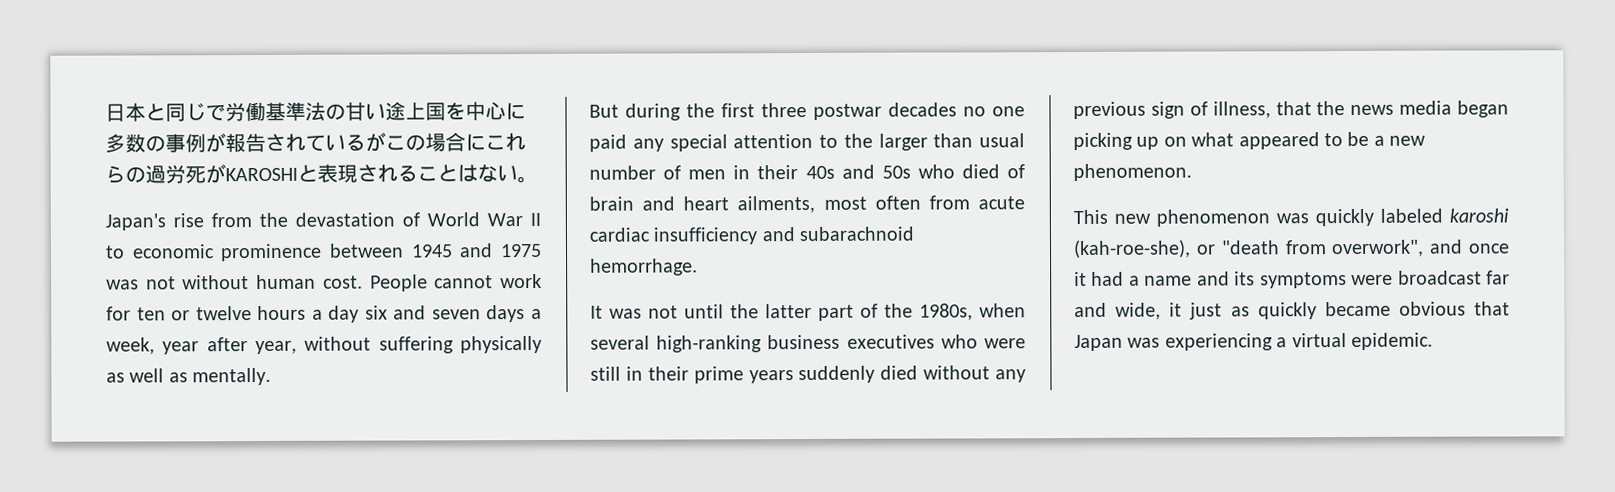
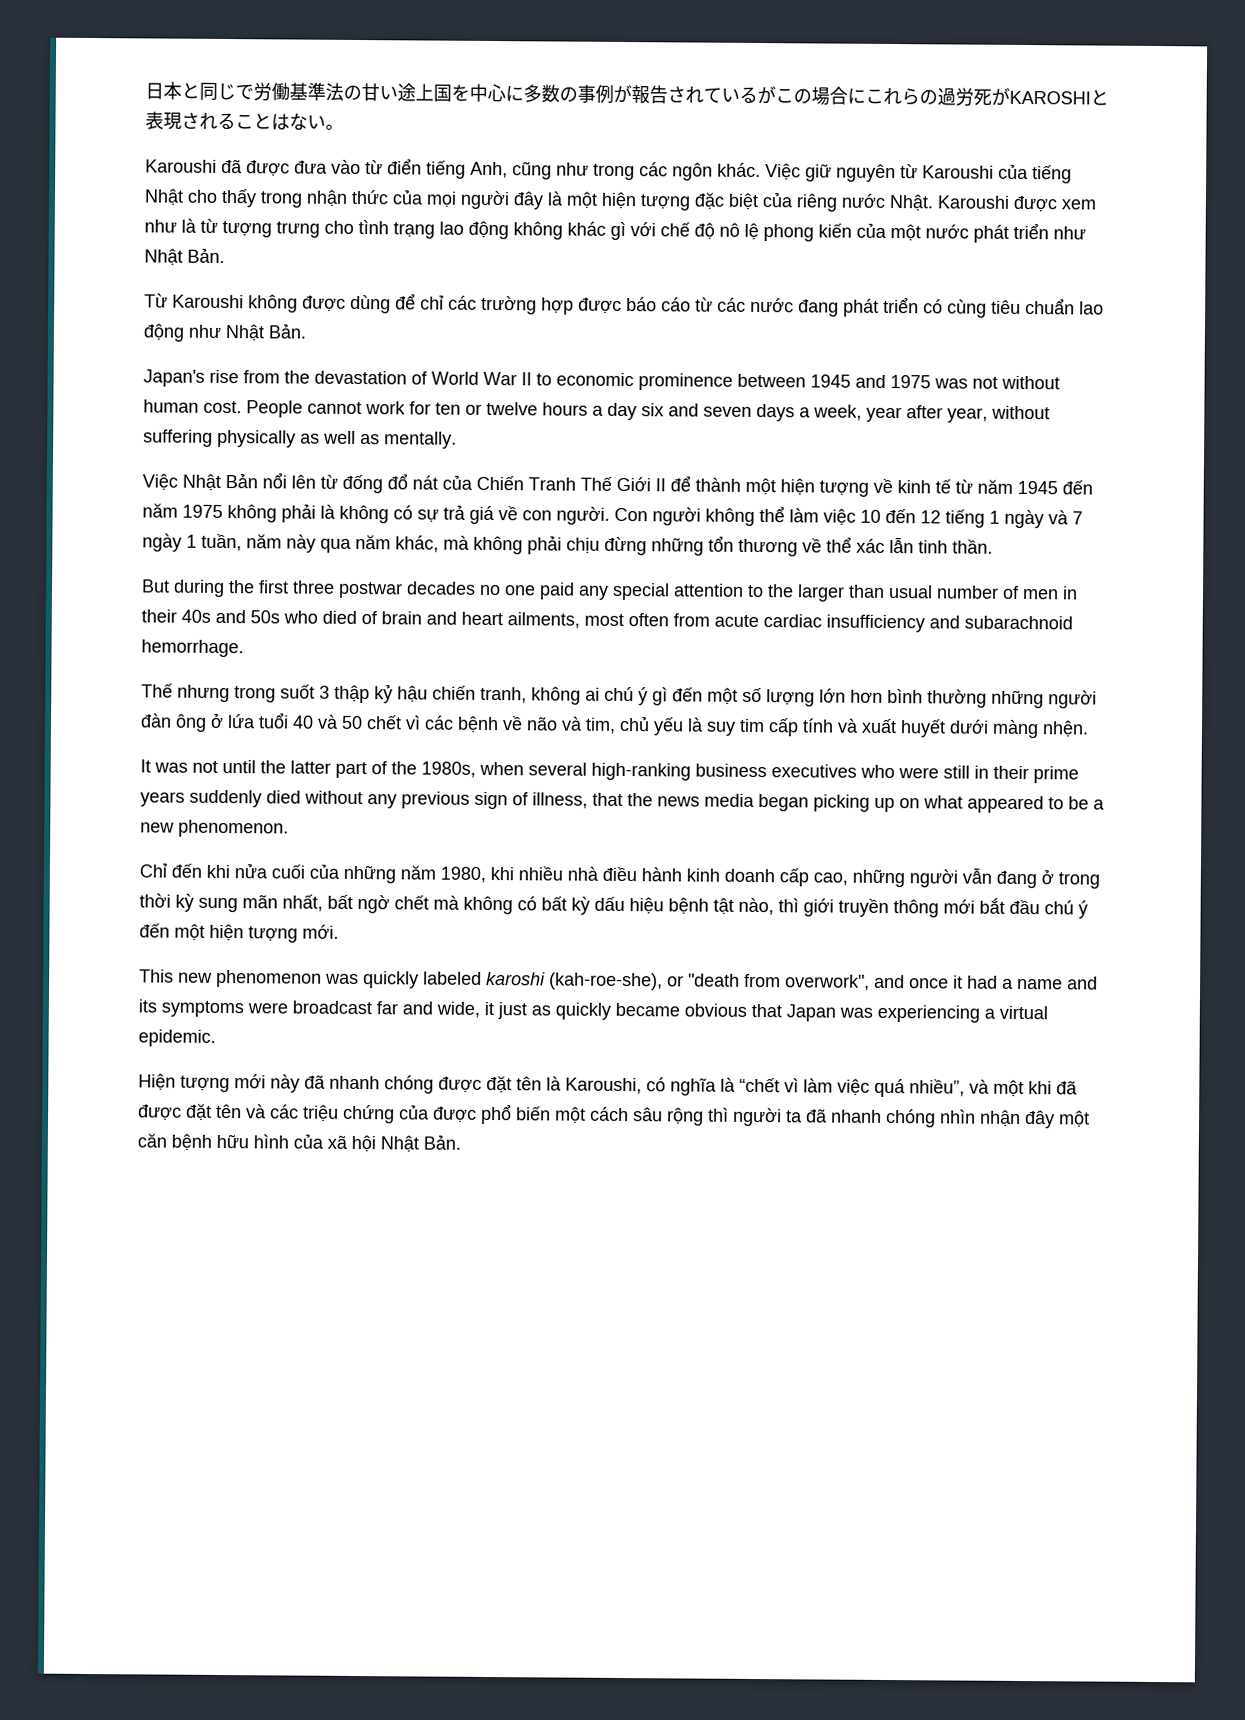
(538, 179) none -> [145,158,1072,184] [144,188,1096,213] [144,218,1086,243] [144,247,225,266] [144,293,1104,318] [143,323,307,342] // Karoushi đã được đưa vào từ điển tiếng Anh, cũng như trong các ngôn khác. Việc giữ nguyên từ Karoushi của tiếng Nhật cho thấy trong nhận thức của mọi người đây là một hiện tượng đặc biệt của riêng nước Nhật. Karoushi được xem như là từ tượng trưng cho tình trạng lao động không khác gì với chế độ nô lệ phong kiến của một nước phát triển như Nhật Bản. // Từ Karoushi không được dùng để chỉ các trường hợp được báo cáo từ các nước đang phát triển có cùng tiêu chuẩn lao động như Nhật Bản.
(272, 376) none -> [142,472,1093,497] [142,503,1083,529] [142,533,993,557] // Việc Nhật Bản nổi lên từ đống đổ nát của Chiến Tranh Thế Giới II để thành một hiện tượng về kinh tế từ năm 1945 đến năm 1975 không phải là không có sự trả giá về con người. Con người không thể làm việc 10 đến 12 tiếng 1 ngày và 7 ngày 1 tuần, năm này qua năm khác, mà không phải chịu đừng những tổn thương về thể xác lẫn tinh thần.
(698, 267) none -> [141,683,1097,709] [140,712,1089,739] // Thế nhưng trong suốt 3 thập kỷ hậu chiến tranh, không ai chú ý gì đến một số lượng lớn hơn bình thường những người đàn ông ở lứa tuổi 40 và 50 chết vì các bệnh về não và tim, chủ yếu là suy tim cấp tính và xuất huyết dưới màng nhện.
(1192, 172) none -> [139,862,1100,889] [139,893,1088,919] [139,923,339,943] // Chỉ đến khi nửa cuối của những năm 1980, khi nhiều nhà điều hành kinh doanh cấp cao, những người vẫn đang ở trong thời kỳ sung mãn nhất, bất ngờ chết mà không có bất kỳ dấu hiệu bệnh tật nào, thì giới truyền thông mới bắt đầu chú ý đến một hiện tượng mới.
(1433, 341) none -> [138,1073,1078,1098] [138,1103,1090,1129] [137,1133,461,1153] // Hiện tượng mới này đã nhanh chóng được đặt tên là Karoushi, có nghĩa là “chết vì làm việc quá nhiều”, và một khi đã được đặt tên và các triệu chứng của được phổ biến một cách sâu rộng thì người ta đã nhanh chóng nhìn nhận đây một căn bệnh hữu hình của xã hội Nhật Bản.

